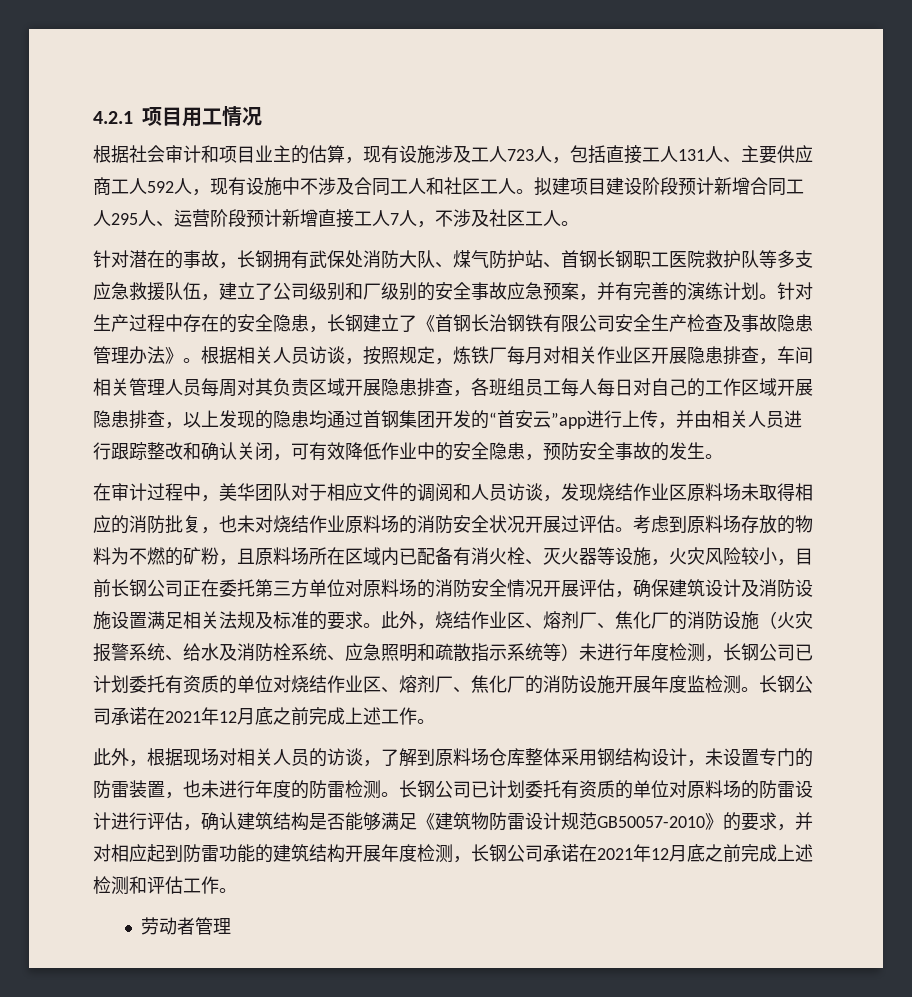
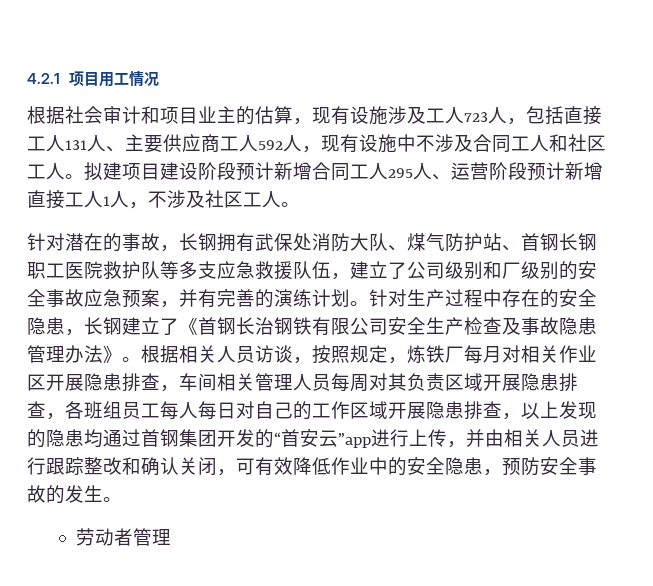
[390,213,399,225] 7 -> [103,196,110,206] 1
[93,483,813,502] [93,515,813,534] [93,547,813,566] [93,579,813,598] [93,611,813,630] [93,643,813,662] [93,675,813,694] [93,707,435,725] [93,748,813,767] [93,780,813,799] [93,812,813,831] [93,844,813,863] [93,876,237,895] // 在审计过程中，美华团队对于相应文件的调阅和人员访谈，发现烧结作业区原料场未取得相应的消防批复，也未对烧结作业原料场的消防安全状况开展过评估。考虑到原料场存放的物料为不燃的矿粉，且原料场所在区域内已配备有消火栓、灭火器等设施，火灾风险较小，目前长钢公司正在委托第三方单位对原料场的消防安全情况开展评估，确保建筑设计及消防设施设置满足相关法规及标准的要求。此外，烧结作业区、熔剂厂、焦化厂的消防设施（火灾报警系统、给水及消防栓系统、应急照明和疏散指示系统等）未进行年度检测，长钢公司已计划委托有资质的单位对烧结作业区、熔剂厂、焦化厂的消防设施开展年度监检测。长钢公司承诺在2021年12月底之前完成上述工作。 // 此外，根据现场对相关人员的访谈，了解到原料场仓库整体采用钢结构设计，未设置专门的防雷装置，也未进行年度的防雷检测。长钢公司已计划委托有资质的单位对原料场的防雷设计进行评估，确认建筑结构是否能够满足《建筑物防雷设计规范GB50057-2010》的要求，并对相应起到防雷功能的建筑结构开展年度检测，长钢公司承诺在2021年12月底之前完成上述检测和评估工作。 -> (122, 499) none

